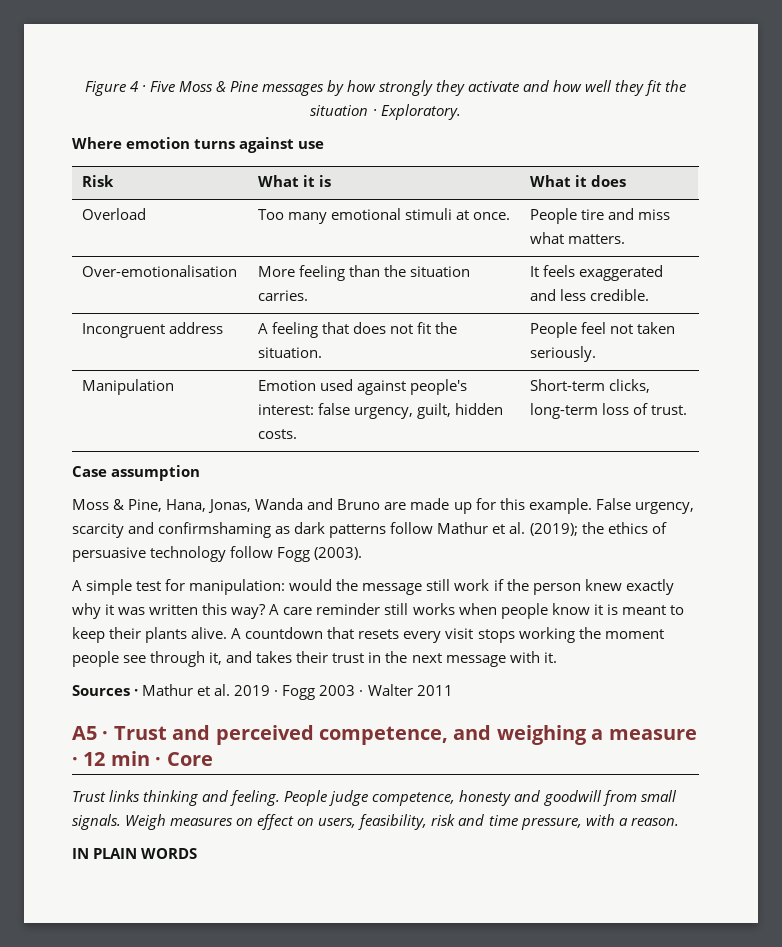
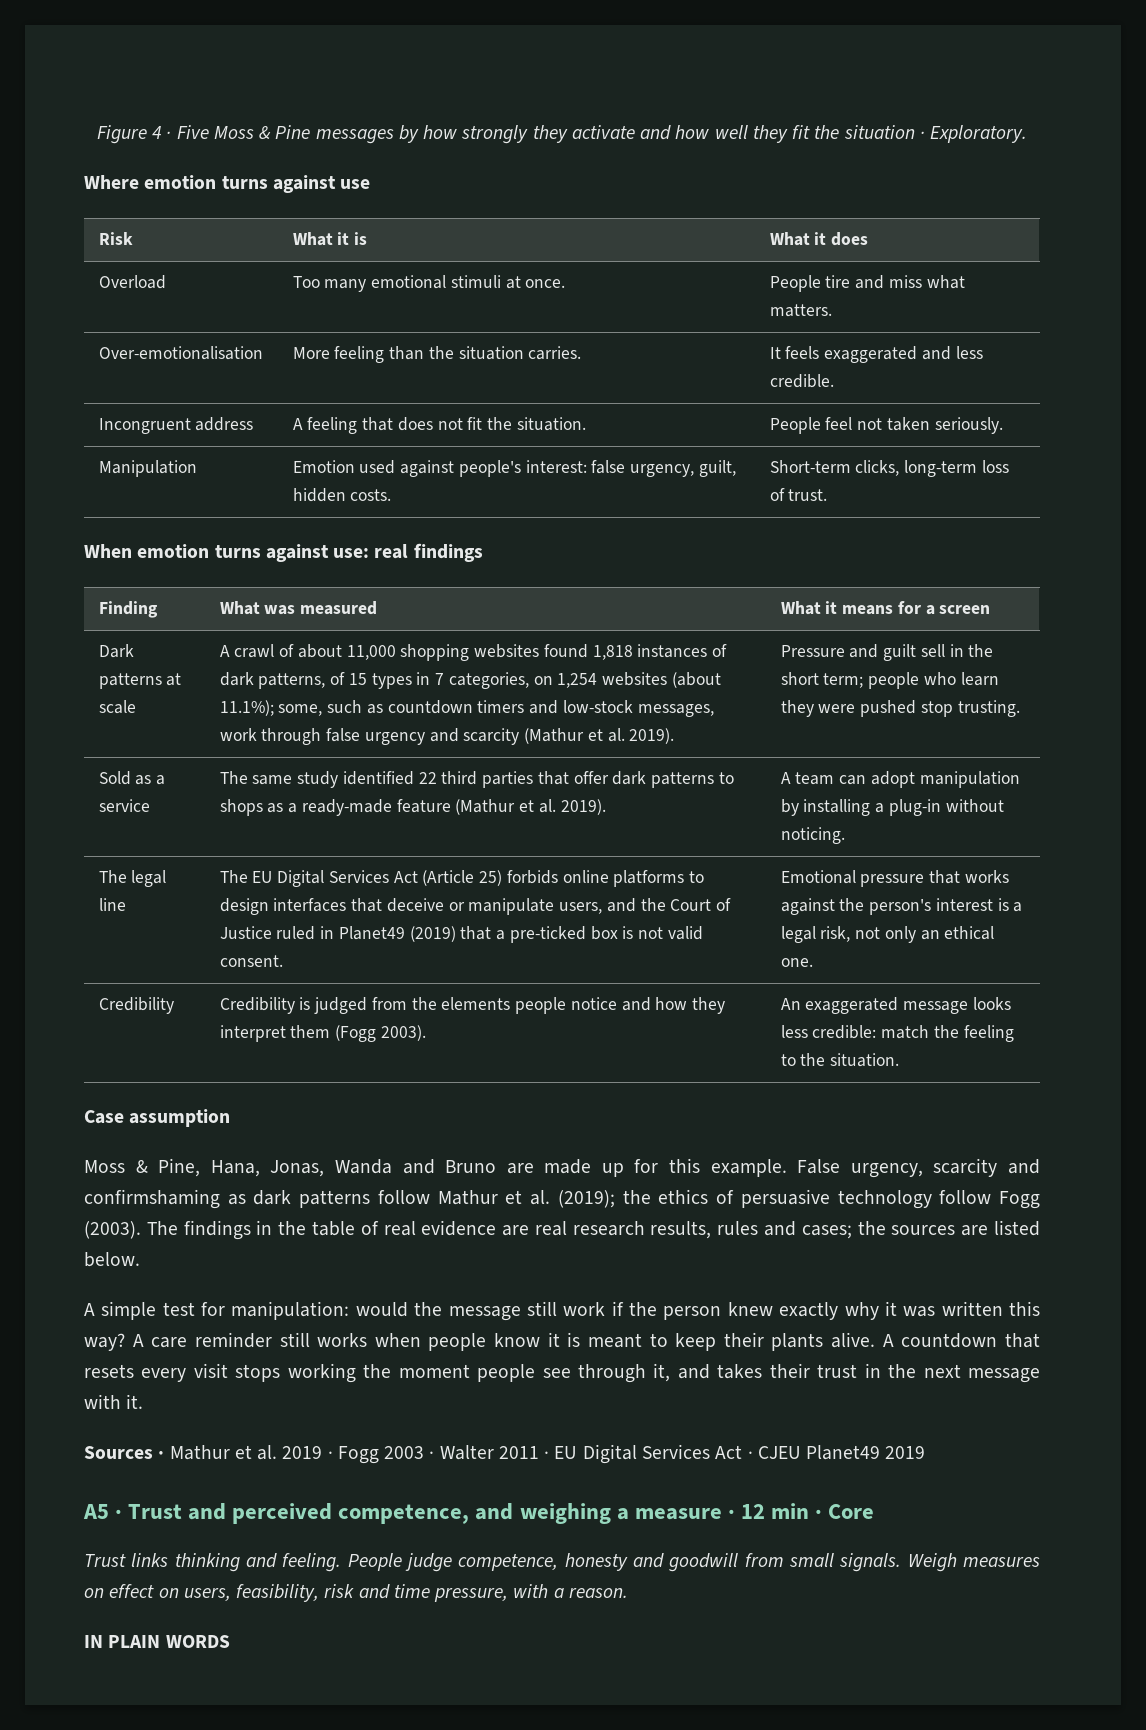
(688, 410) none -> [84,543,483,562] [98,601,158,618] [219,601,378,615] [780,601,991,615] [98,644,134,658] [98,673,182,689] [98,700,136,714] [219,644,727,661] [219,672,721,689] [219,700,714,717] [219,728,675,745] [780,644,994,661] [780,672,999,689] [780,700,1020,717] [98,771,166,785] [98,799,150,812] [219,771,734,788] [219,799,606,816] [780,771,1020,788] [780,799,1004,816] [780,827,845,844] [98,870,167,887] [98,898,126,911] [219,870,704,887] [219,898,731,915] [219,926,703,943] [219,955,283,967] [780,870,1009,887] [780,898,1023,915] [780,926,995,943] [780,958,813,967] [98,997,174,1014] [219,997,725,1014] [219,1025,426,1042] [780,997,1011,1014] [780,1025,1014,1042] [780,1053,900,1067] // When emotion turns against use: real findings // Finding | What was measured | What it means for a screen // Dark patterns at scale | A crawl of about 11,000 shopping websites found 1,818 instances of dark patterns, of 15 types in 7 categories, on 1,254 websites (about 11.1%); some, such as countdown timers and low-stock messages, work through false urgency and scarcity (Mathur et al. 2019). | Pressure and guilt sell in the short term; people who learn they were pushed stop trusting. // Sold as a service | The same study identified 22 third parties that offer dark patterns to shops as a ready-made feature (Mathur et al. 2019). | A team can adopt manipulation by installing a plug-in without noticing. // The legal line | The EU Digital Services Act (Article 25) forbids online platforms to design interfaces that deceive or manipulate users, and the Court of Justice ruled in Planet49 (2019) that a pre-ticked box is not valid consent. | Emotional pressure that works against the person's interest is a legal risk, not only an ethical one. // Credibility | Credibility is judged from the elements people notice and how they interpret them (Fogg 2003). | An exaggerated message looks less credible: match the feeling to the situation.
(363, 553) none -> [146,1220,1040,1240] [84,1252,140,1267] The findings in the table of real evidence are real research results, rules and cases; the sources are listed below.
(453, 690) none -> [544,1444,926,1464] · EU Digital Services Act · CJEU Planet49 2019

